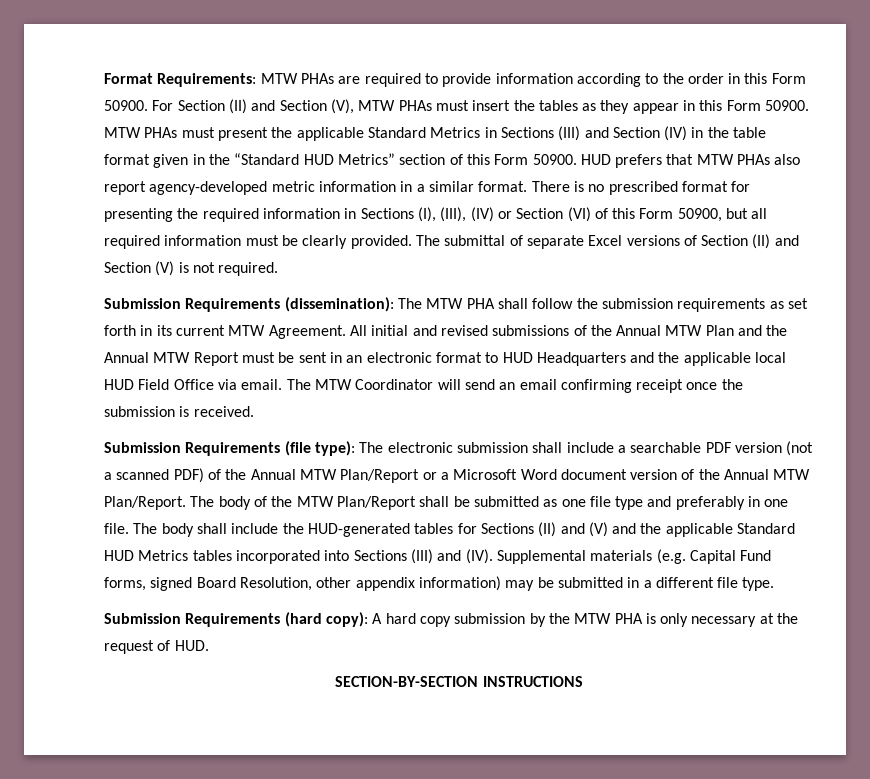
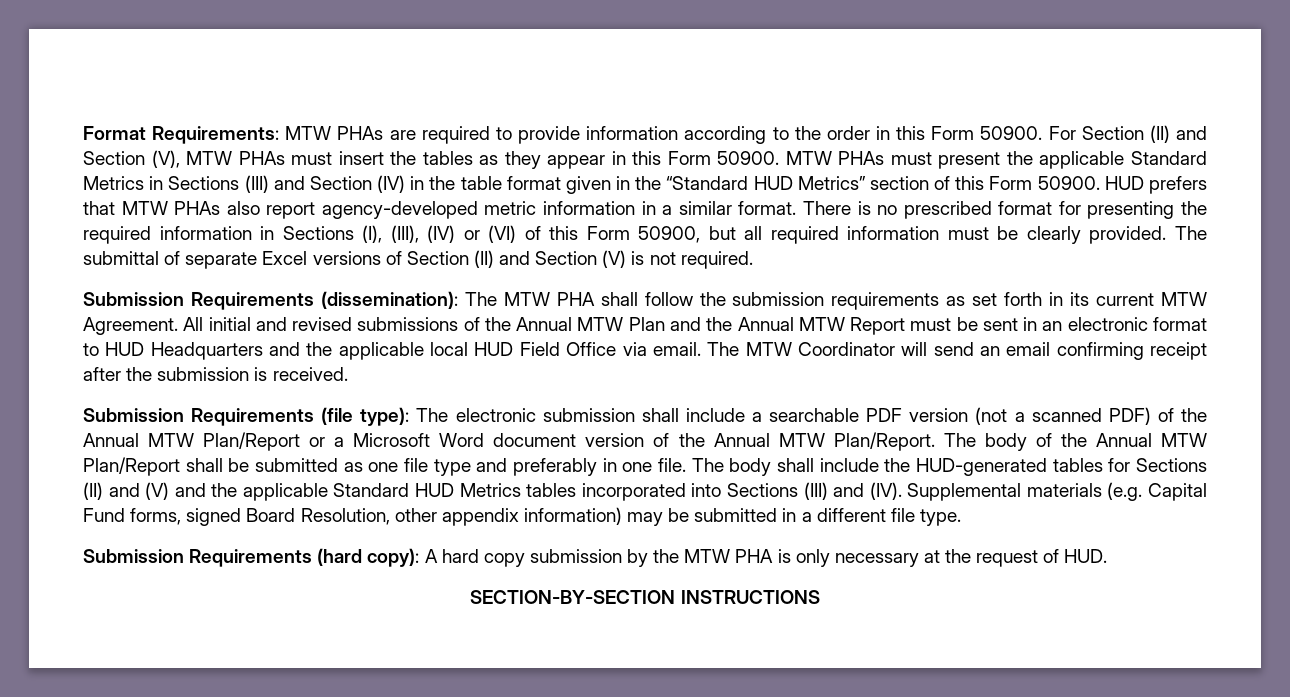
[516,208,564,219] Section -> (480, 235) none
[686,382,718,390] once -> [83,367,121,381] after
(293, 501) none -> [1095,433,1152,447] Annual

